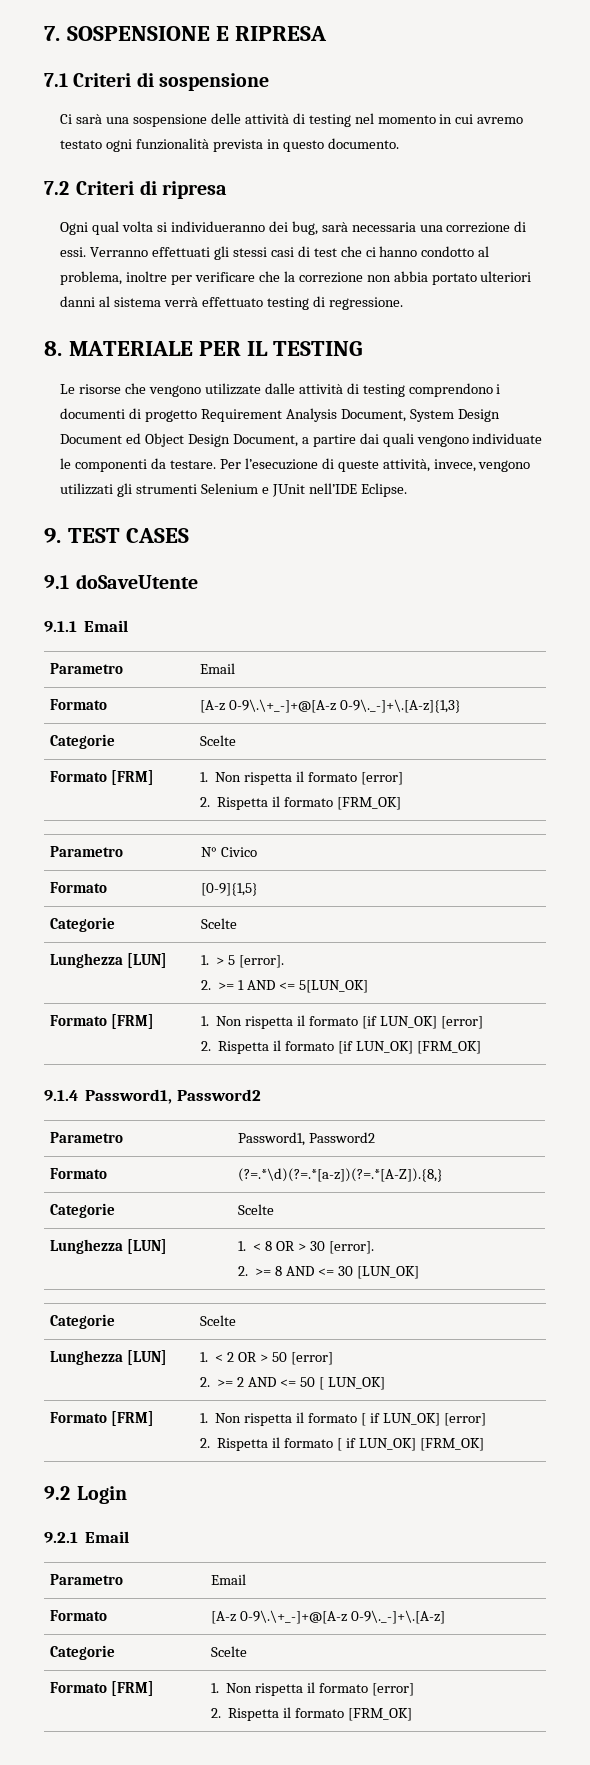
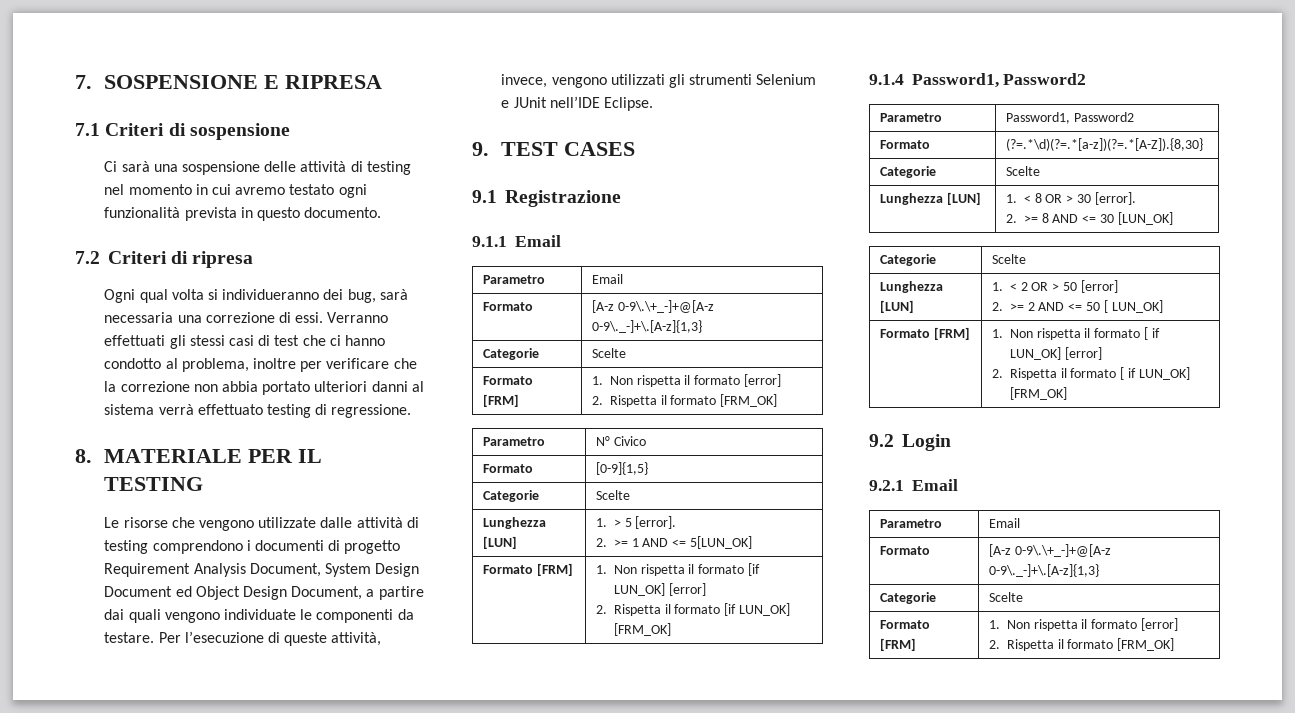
[76,574,199,589] doSaveUtente -> [504,190,621,207] Registrazione
[238,1168,444,1182] (?=.*\d)(?=.*[a-z])(?=.*[A-Z]).{8,} -> [1005,138,1203,151] (?=.*\d)(?=.*[a-z])(?=.*[A-Z]).{8,30}
[351,1610,446,1624] 0-9\._-]+\.[A-z] -> [988,564,1099,577] 0-9\._-]+\.[A-z]{1,3}

